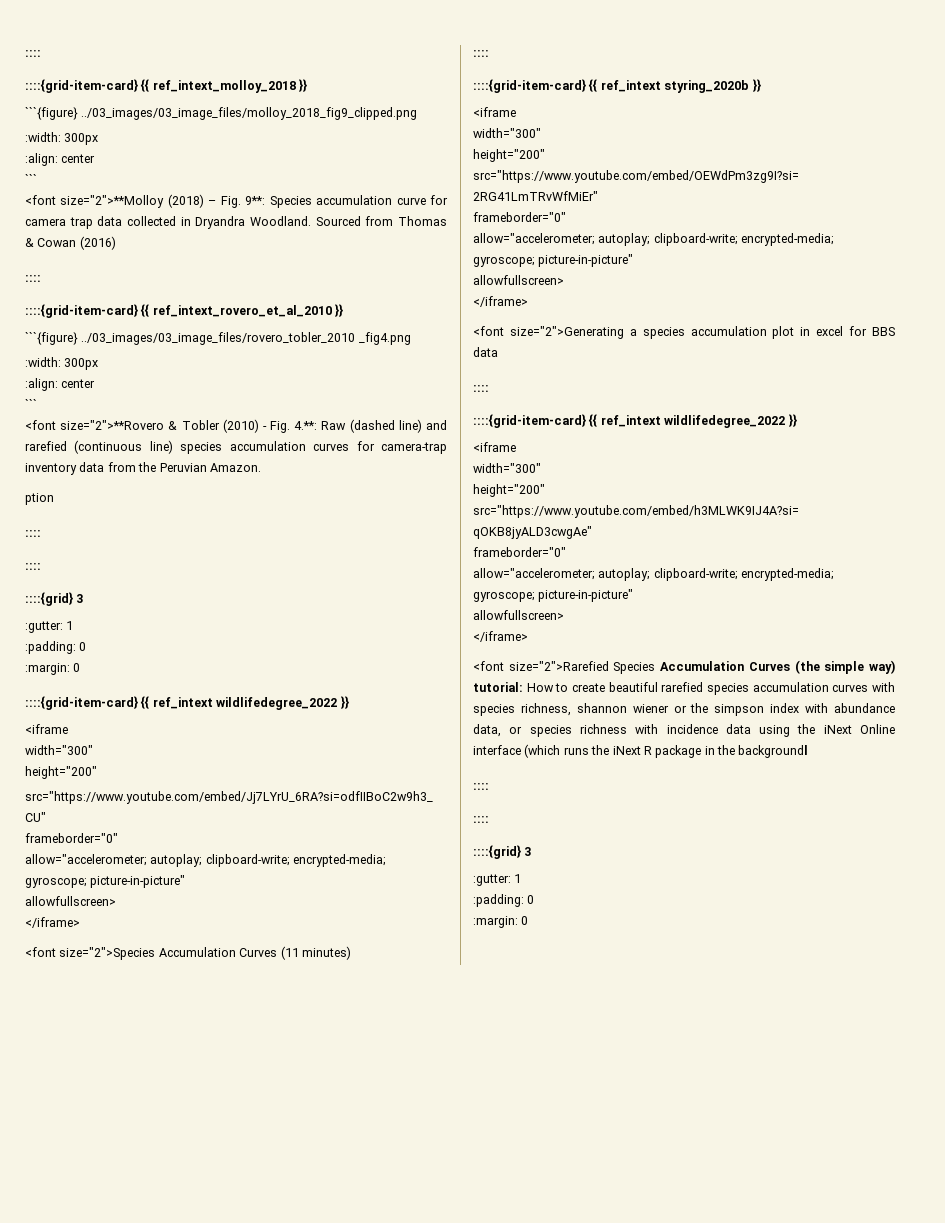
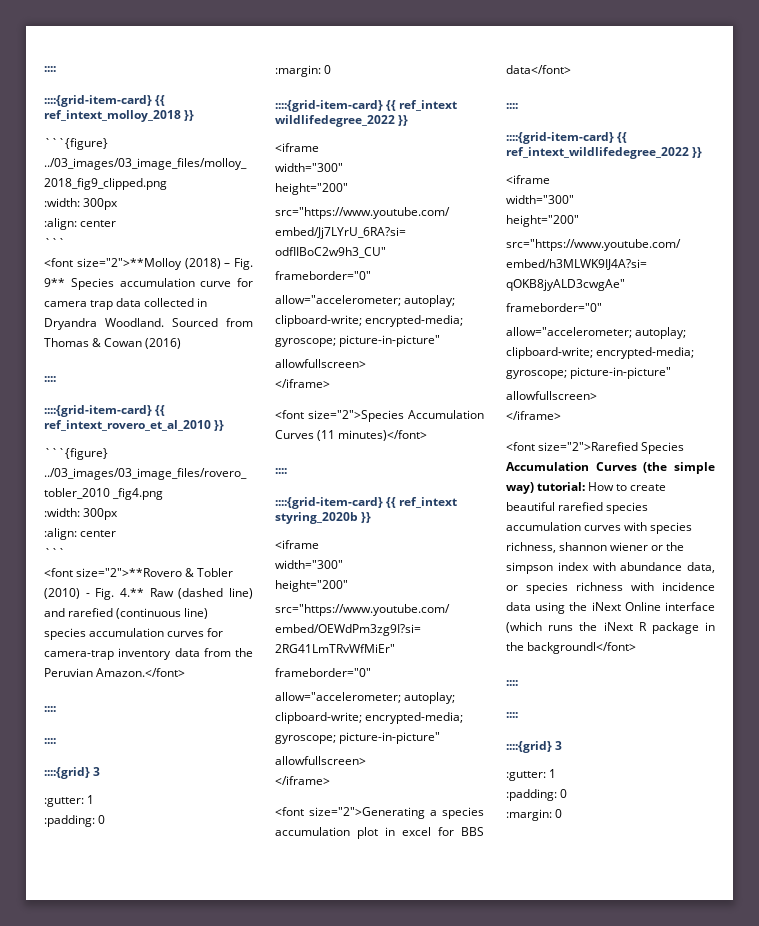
[245,196,266,205] 9**: -> [44,278,65,287] 9**
[294,421,318,430] 4.**: -> [120,588,144,597] 4.**
[209,463,261,472] [25,493,54,505] Amazon. // ption -> [96,668,186,677] Amazon.</font>
[301,946,351,960] minutes) -> [338,430,428,441] minutes)</font>
[473,347,498,357] [473,385,489,392] [473,414,786,428] data // :::: // ::::{grid-item-card} {{ ref_intext wildlifedegree_2022 -> [506,65,571,74] [506,103,518,109] [506,132,628,144] [506,147,689,159] data</font> // :::: // ::::{grid-item-card} {{ ref_intext_wildlifedegree_2022
[738,745,809,758] backgroundl -> [527,642,637,654] backgroundl</font>

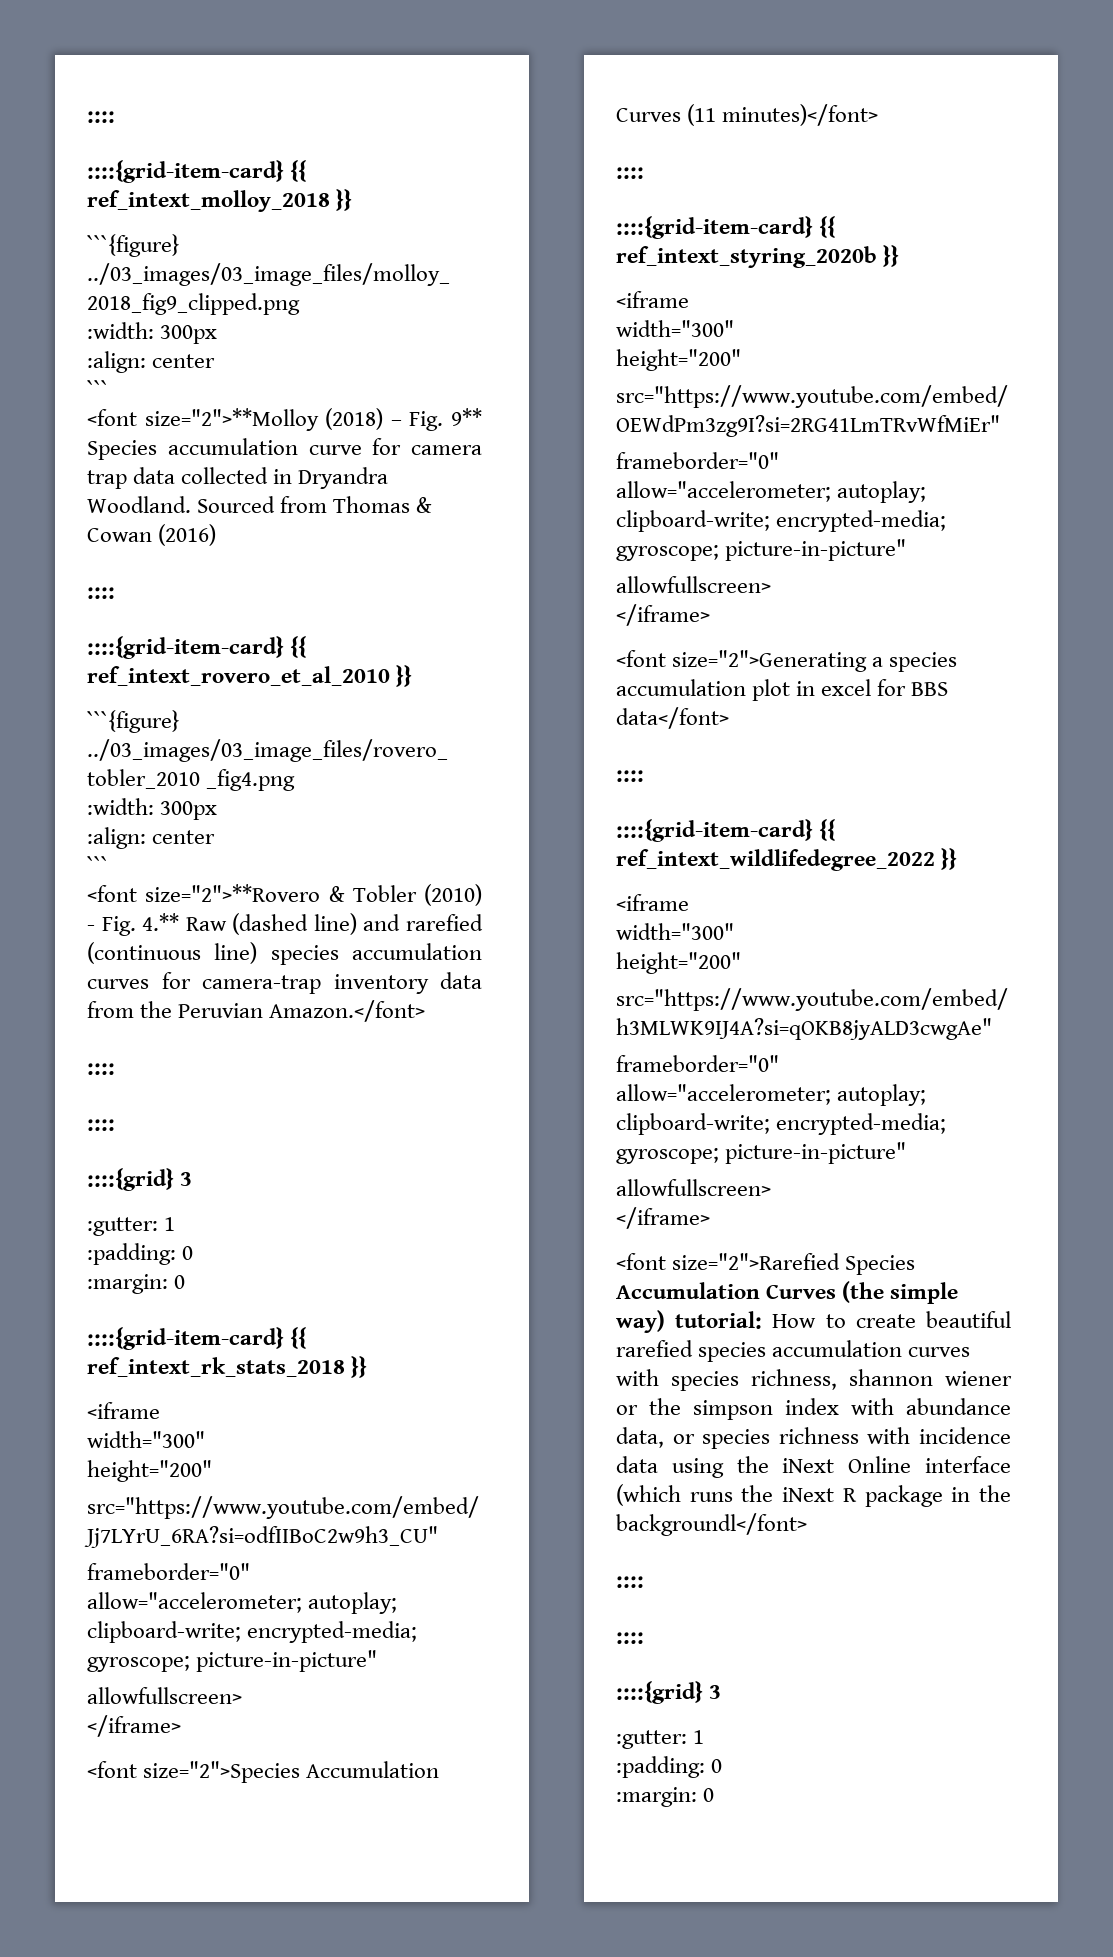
[399,100,458,111] [275,115,395,127] ref_intext wildlifedegree_2022 -> [87,1357,345,1377] ref_intext_rk_stats_2018
[399,497,458,508] [275,512,358,524] ref_intext styring_2020b -> [616,246,877,268] ref_intext_styring_2020b

